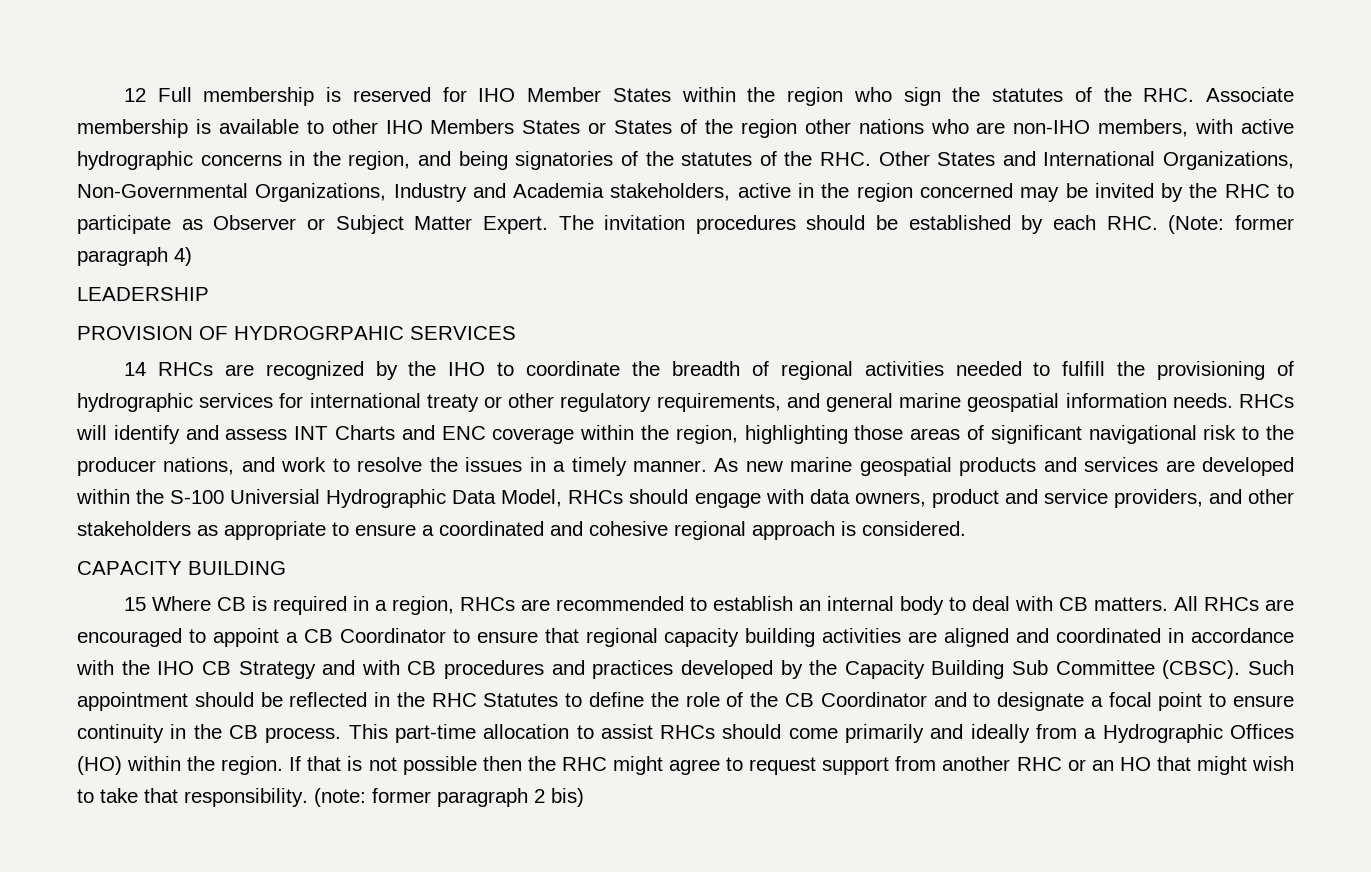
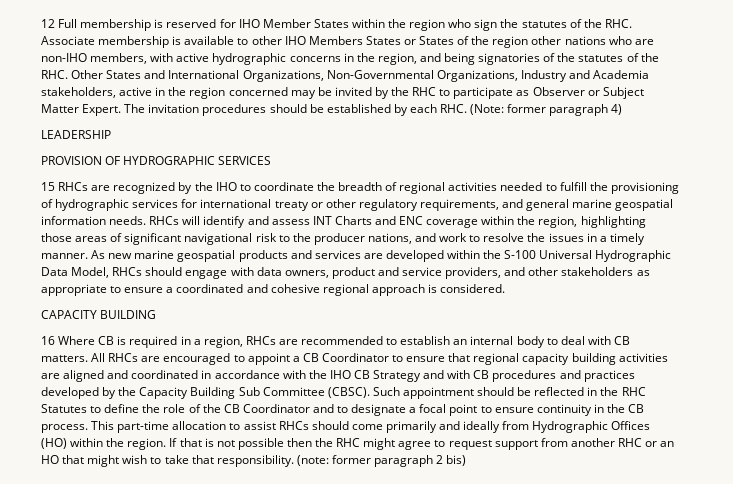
[234,326,404,340] HYDROGRPAHIC -> [123,156,216,165] HYDROGRAPHIC
[123,362,146,376] 14 -> [41,182,55,191] 15
[230,489,321,504] Universial -> [539,250,593,259] Universal
[123,597,146,611] 15 -> [41,336,55,345] 16
[1084,728,1097,739] a -> (530, 425) none

